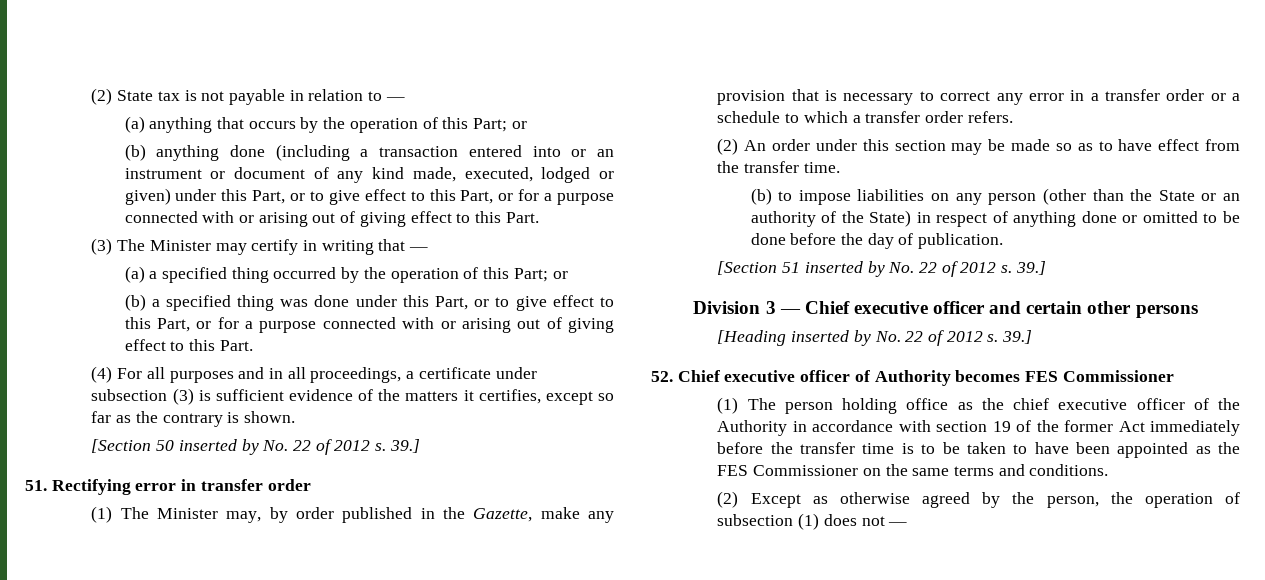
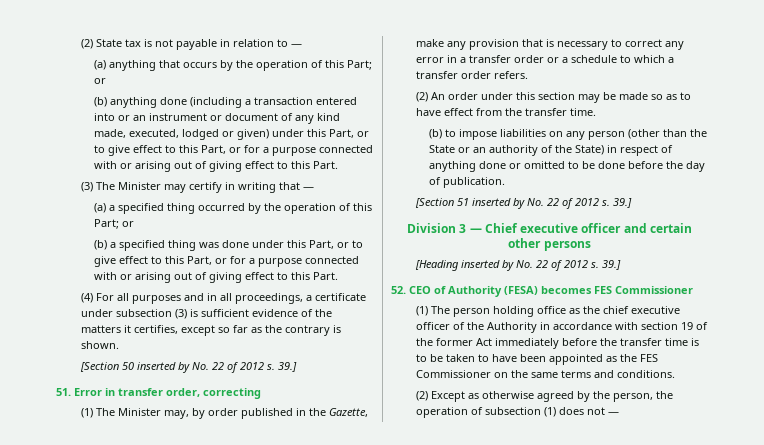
[51,479,311,495] Rectifying error in transfer order -> [74,388,261,399] Error in transfer order, correcting
[677,370,851,382] Chief executive officer -> [409,286,431,294] CEO
(951, 378) none -> [504,286,538,295] (FESA)

